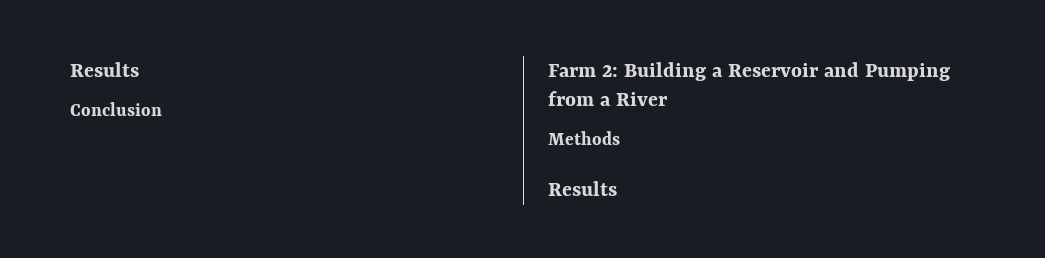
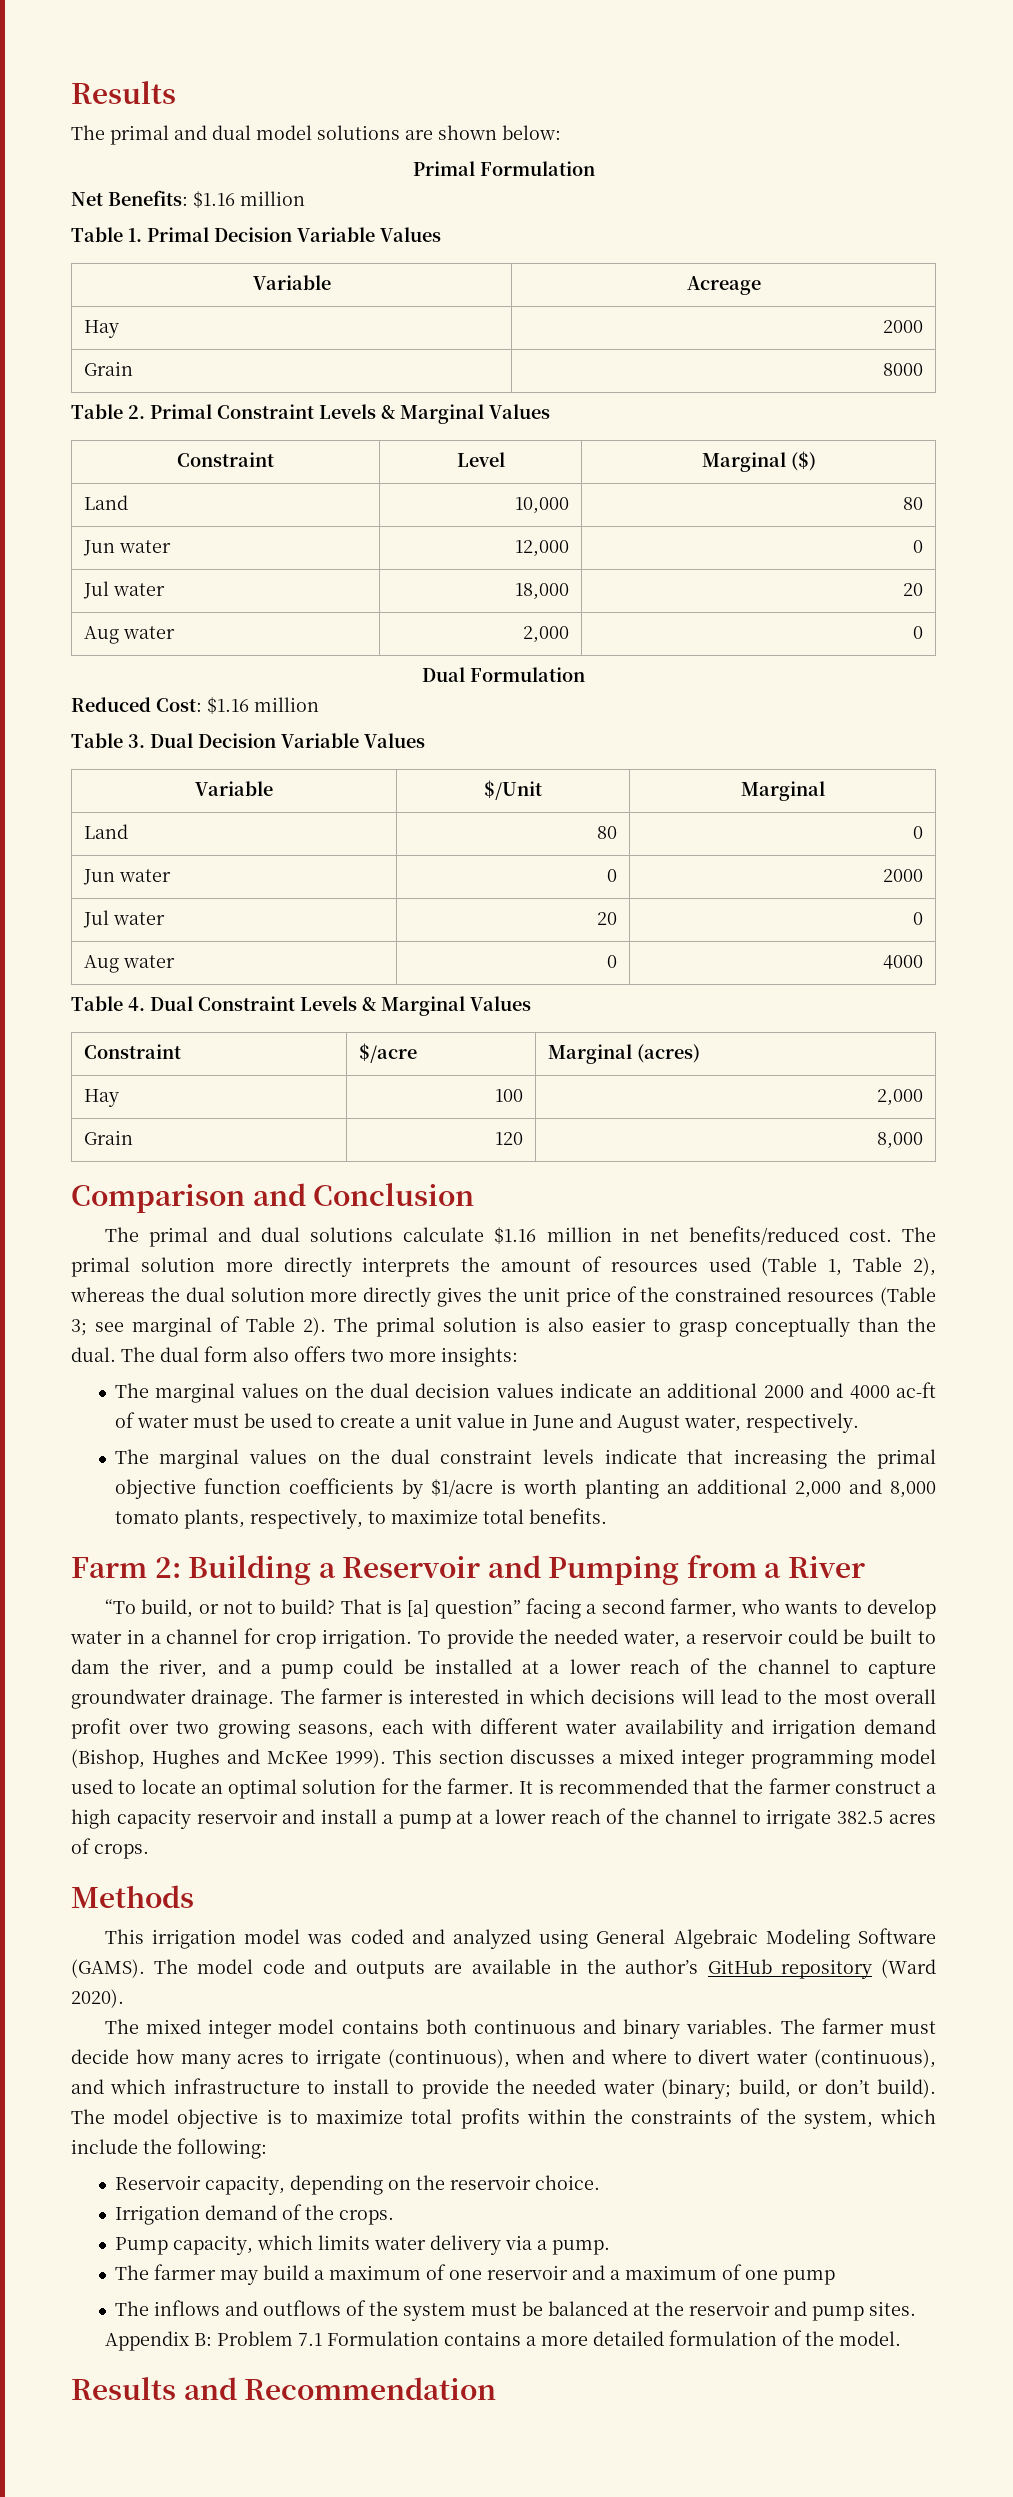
[70,102,162,116] Conclusion -> [71,125,561,145] [412,161,595,176] [71,190,305,208] [71,227,441,242] [252,275,331,290] [686,276,761,295] [84,320,120,338] [882,320,923,333] [84,361,134,376] [882,363,923,376] [71,404,550,424] [177,452,274,467] [456,452,505,467] [701,451,816,472] [84,495,129,510] [514,497,569,514] [902,497,923,510] [83,540,172,556] [514,540,569,557] [912,540,923,553] [83,581,166,599] [514,583,569,600] [902,583,923,596] [84,626,176,644] [522,626,569,643] [912,626,923,639] [422,667,585,682] [71,697,319,714] [71,733,425,748] [195,781,273,796] [484,780,542,800] [740,781,825,801] [84,824,129,839] [596,826,617,839] [912,826,923,839] [83,869,172,885] [606,869,617,882] [882,869,923,882] [83,910,166,928] [596,912,617,925] [912,912,923,925] [84,955,176,973] [606,955,617,968] [882,955,923,969] [71,996,531,1016] [84,1044,182,1059] [359,1043,418,1063] [548,1044,701,1064] [84,1089,120,1107] [494,1089,523,1102] [876,1089,923,1106] [84,1130,134,1145] [494,1132,523,1145] [876,1132,923,1149] [71,1183,475,1213] [104,1226,937,1247] [71,1256,936,1277] [70,1286,936,1307] [71,1316,936,1337] [71,1346,518,1367] [114,1382,936,1403] [114,1412,859,1433] [114,1449,936,1469] [114,1478,937,1499] [114,1508,607,1529] The primal and dual model solutions are shown below: // Primal Formulation // Net Benefits: $1.16 million // Table 1. Primal Decision Variable Values // Variable | Acreage // Hay | 2000 // Grain | 8000 // Table 2. Primal Constraint Levels & Marginal Values // Constraint | Level | Marginal ($) // Land | 10,000 | 80 // Jun water | 12,000 | 0 // Jul water | 18,000 | 20 // Aug water | 2,000 | 0 // Dual Formulation // Reduced Cost: $1.16 million // Table 3. Dual Decision Variable Values // Variable | $/Unit | Marginal // Land | 80 | 0 // Jun water | 0 | 2000 // Jul water | 20 | 0 // Aug water | 0 | 4000 // Table 4. Dual Constraint Levels & Marginal Values // Constraint | $/acre | Marginal (acres) // Hay | 100 | 2,000 // Grain | 120 | 8,000 // Comparison and Conclusion // The primal and dual solutions calculate $1.16 million in net benefits/reduced cost. The primal solution more directly interprets the amount of resources used (Table 1, Table 2), whereas the dual solution more directly gives the unit price of the constrained resources (Table 3; see marginal of Table 2). The primal solution is also easier to grasp conceptually than the dual. The dual form also offers two more insights: // The marginal values on the dual decision values indicate an additional 2000 and 4000 ac-ft of water must be used to create a unit value in June and August water, respectively. // The marginal values on the dual constraint levels indicate that increasing the primal objective function coefficients by $1/acre is worth planting an additional 2,000 and 8,000 tomato plants, respectively, to maximize total benefits.
[548,131,620,145] [548,181,617,196] Methods // Results -> [104,1598,937,1619] [70,1628,937,1649] [71,1658,937,1679] [71,1688,937,1709] [71,1718,936,1739] [71,1749,936,1769] [71,1778,936,1799] [71,1808,936,1829] [71,1838,149,1859] [71,1885,194,1908] [104,1928,936,1949] [71,1959,937,1979] [71,1989,124,2008] [104,2018,936,2039] [71,2049,936,2069] [71,2078,937,2099] [71,2108,936,2129] [71,2138,267,2159] [114,2175,600,2195] [114,2204,394,2225] [114,2235,610,2255] [114,2264,835,2285] [114,2300,916,2321] [104,2330,901,2351] [71,2377,497,2400] “To build, or not to build? That is [a] question” facing a second farmer, who wants to develop water in a channel for crop irrigation. To provide the needed water, a reservoir could be built to dam the river, and a pump could be installed at a lower reach of the channel to capture groundwater drainage. The farmer is interested in which decisions will lead to the most overall profit over two growing seasons, each with different water availability and irrigation demand (Bishop, Hughes and McKee 1999). This section discusses a mixed integer programming model used to locate an optimal solution for the farmer. It is recommended that the farmer construct a high capacity reservoir and install a pump at a lower reach of the channel to irrigate 382.5 acres of crops. // Methods // This irrigation model was coded and analyzed using General Algebraic Modeling Software (GAMS). The model code and outputs are available in the author’s GitHub repository (Ward 2020). // The mixed integer model contains both continuous and binary variables. The farmer must decide how many acres to irrigate (continuous), when and where to divert water (continuous), and which infrastructure to install to provide the needed water (binary; build, or don’t build). The model objective is to maximize total profits within the constraints of the system, which include the following: // Reservoir capacity, depending on the reservoir choice. // Irrigation demand of the crops. // Pump capacity, which limits water delivery via a pump. // The farmer may build a maximum of one reservoir and a maximum of one pump // The inflows and outflows of the system must be balanced at the reservoir and pump sites. // Appendix B: Problem 7.1 Formulation contains a more detailed formulation of the model. // Results and Recommendation

